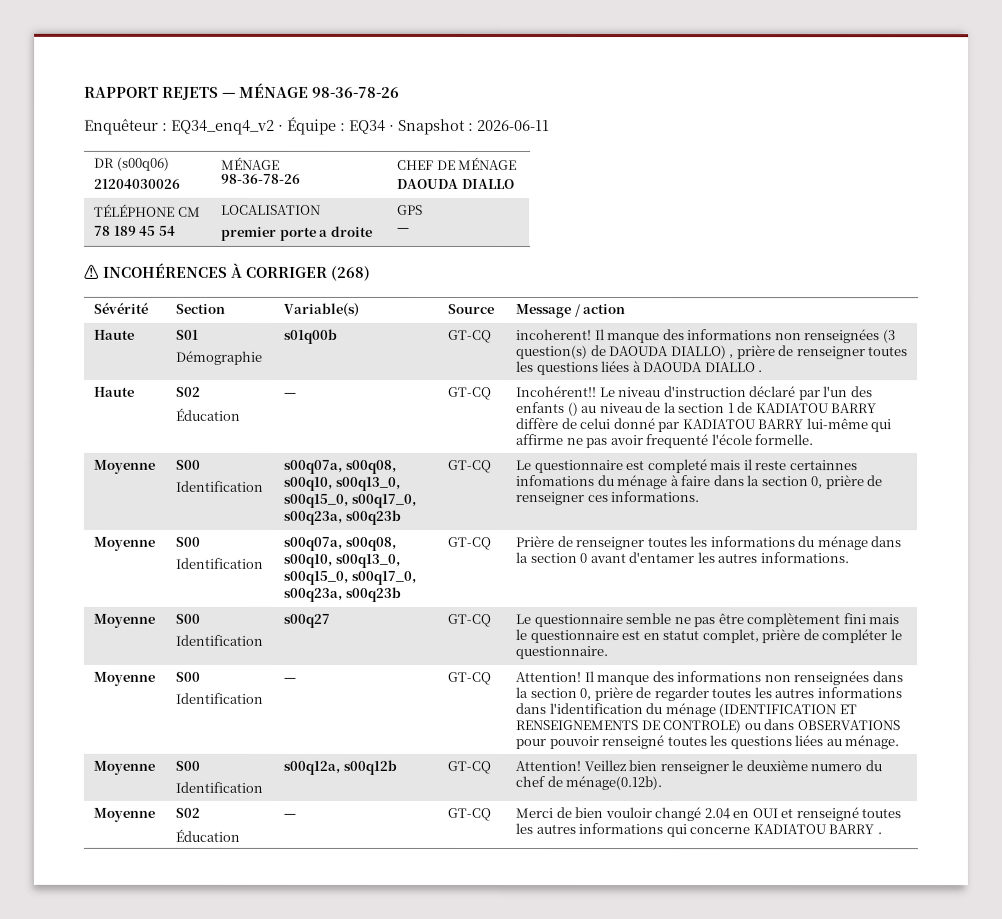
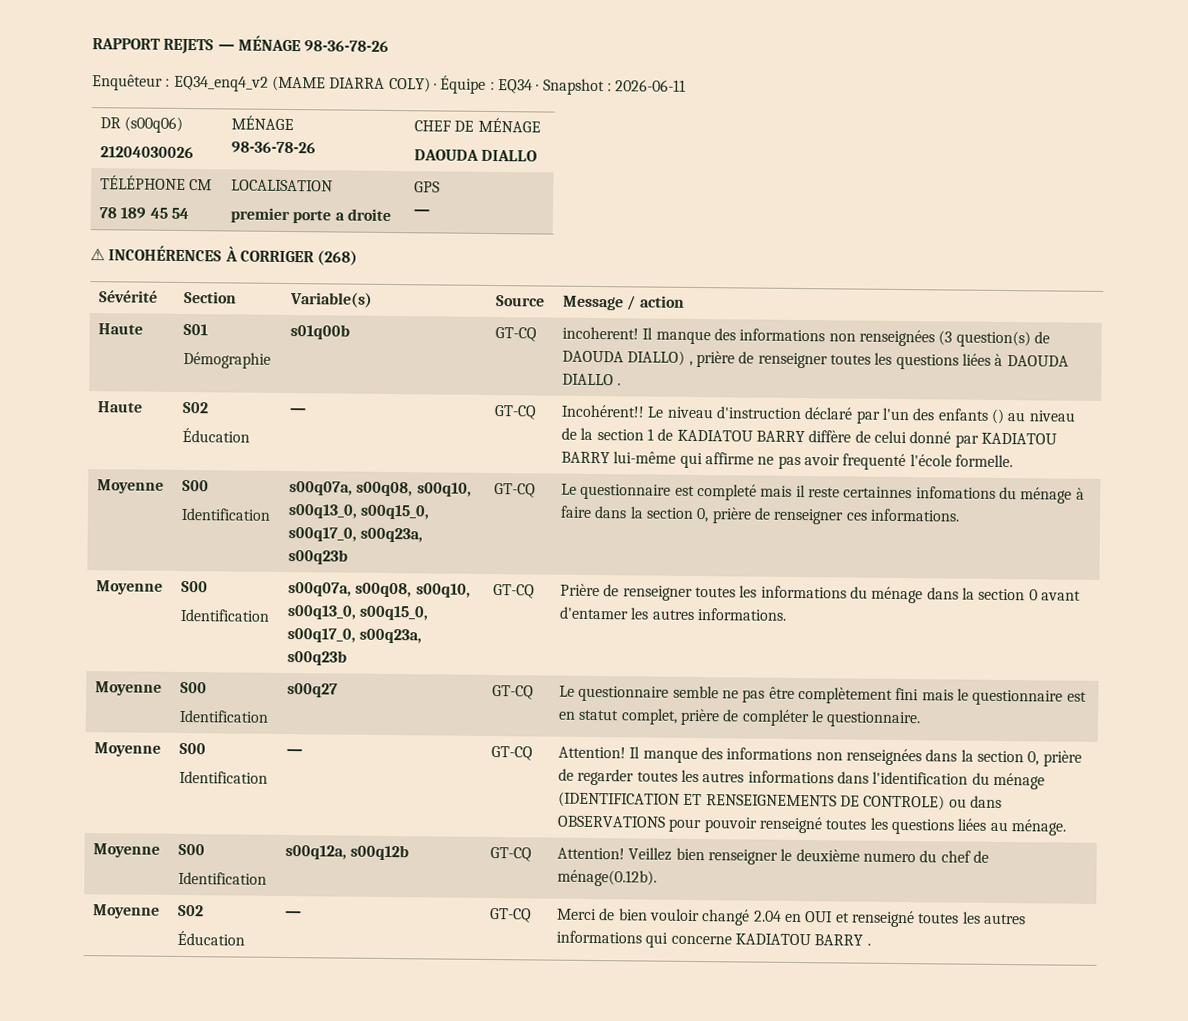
(275, 127) none -> [271,75,431,93] (MAME DIARRA COLY)

